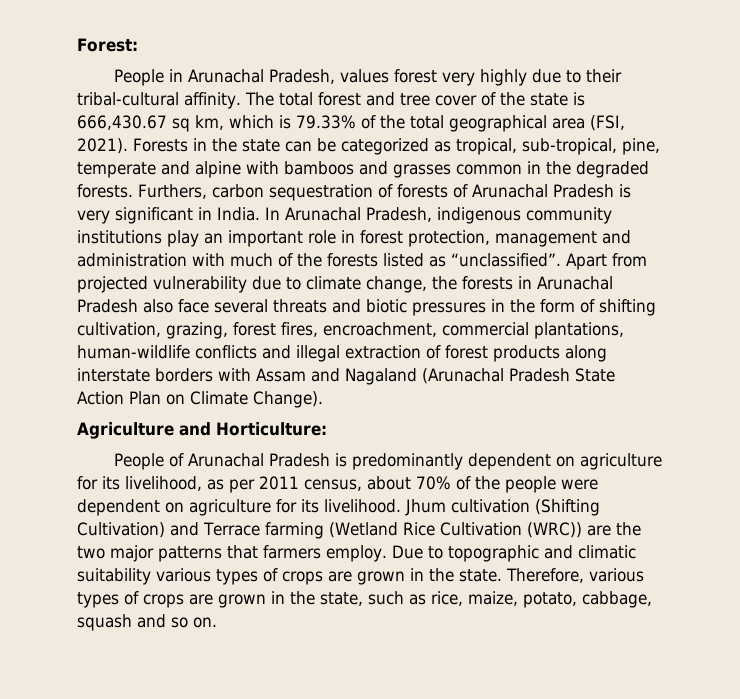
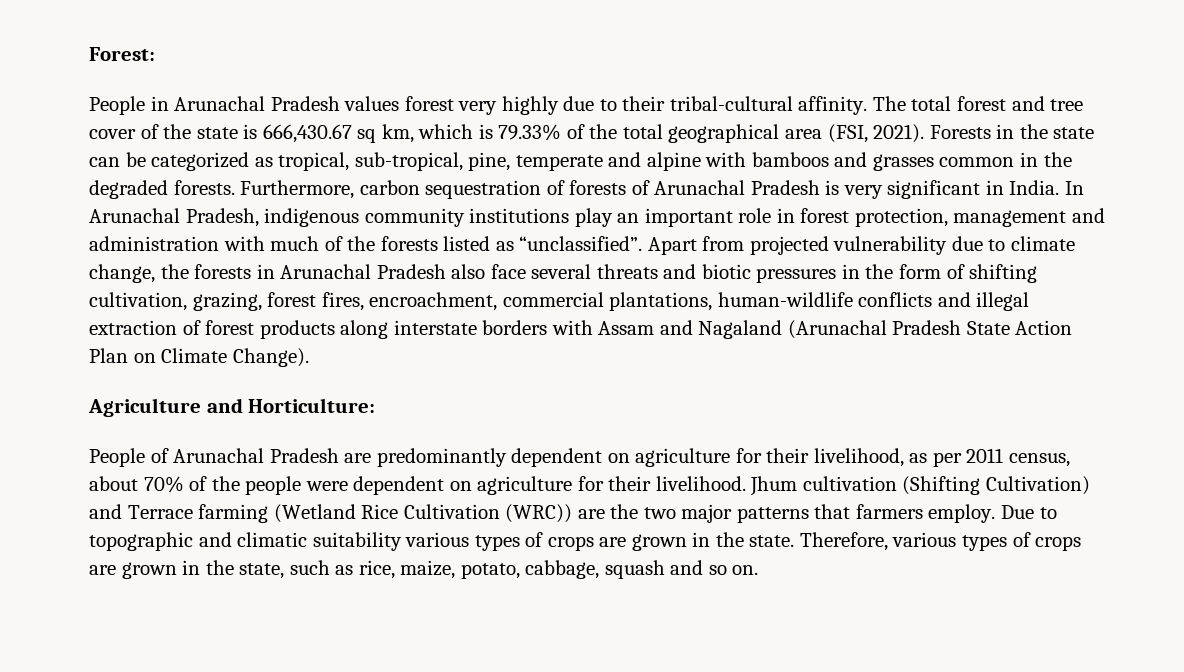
[269,69,336,84] Pradesh, -> [270,96,340,111] Pradesh
[138,184,207,199] Furthers, -> [240,180,355,199] Furthermore,
[335,453,348,467] is -> [344,453,372,463] are
[102,476,120,490] its -> [766,448,810,463] their
[301,499,319,513] its -> [608,476,652,491] their

